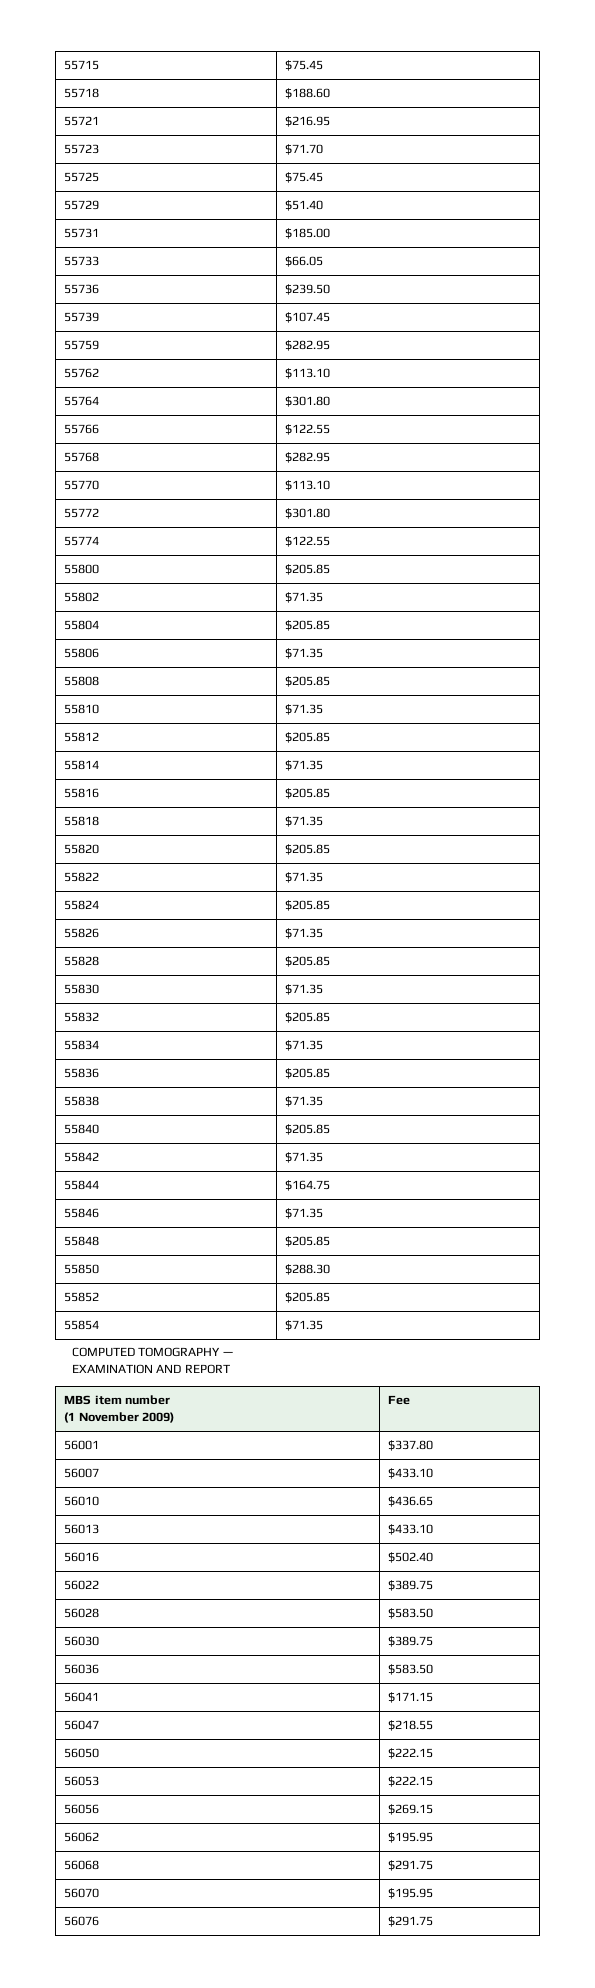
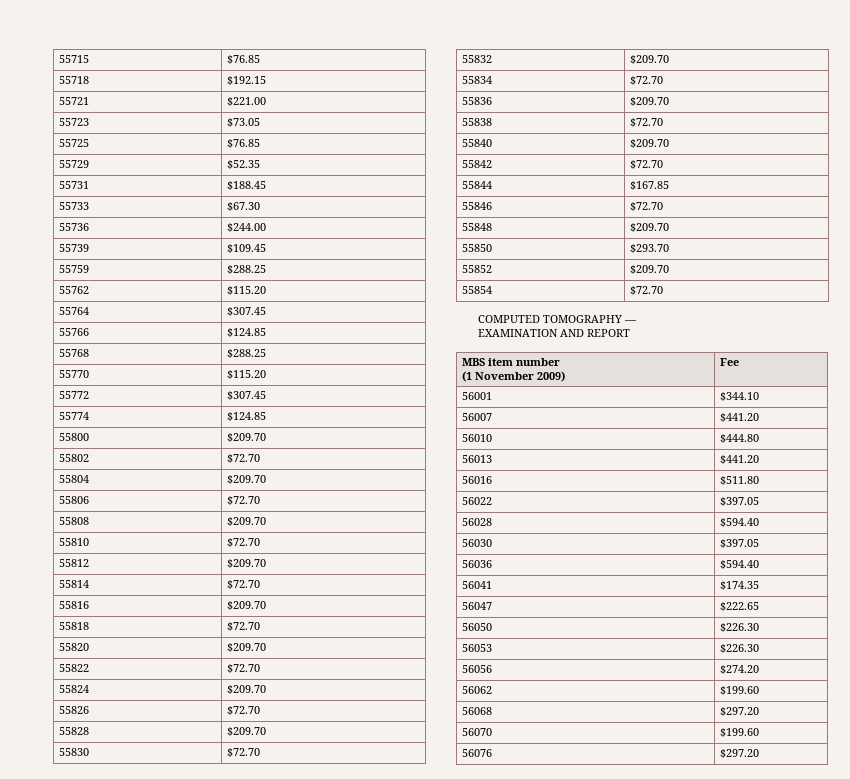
[285,60,324,71] $75.45 -> [226,55,260,64] $76.85
[285,88,331,99] $188.60 -> [226,76,266,85] $192.15
[285,116,331,127] $216.95 -> [226,97,266,106] $221.00
[285,144,324,155] $71.70 -> [226,118,260,127] $73.05
[285,172,324,183] $75.45 -> [226,139,260,148] $76.85
[285,200,324,211] $51.40 -> [226,160,260,169] $52.35
[285,228,331,239] $185.00 -> [226,181,266,190] $188.45
[285,256,324,267] $66.05 -> [226,202,260,211] $67.30
[285,284,331,295] $239.50 -> [226,223,266,232] $244.00
[285,312,331,323] $107.45 -> [226,244,266,253] $109.45
[285,340,331,351] $282.95 -> [226,265,266,274] $288.25
[285,368,331,379] $113.10 -> [226,286,266,295] $115.20
[285,396,331,407] $301.80 -> [226,307,266,316] $307.45
[285,424,331,435] $122.55 -> [226,328,266,337] $124.85
[285,452,331,463] $282.95 -> [226,349,266,358] $288.25
[285,480,331,491] $113.10 -> [226,370,266,379] $115.20
[285,508,331,519] $301.80 -> [226,391,266,400] $307.45
[285,536,331,547] $122.55 -> [226,412,266,421] $124.85
[285,564,331,575] $205.85 -> [226,433,266,442] $209.70
[285,592,324,603] $71.35 -> [226,454,260,463] $72.70
[285,620,331,631] $205.85 -> [226,475,266,484] $209.70
[285,648,324,659] $71.35 -> [226,496,260,505] $72.70
[285,676,331,687] $205.85 -> [226,517,266,526] $209.70
[285,704,324,715] $71.35 -> [226,538,260,547] $72.70
[285,732,331,743] $205.85 -> [226,559,266,568] $209.70
[285,760,324,771] $71.35 -> [226,580,260,589] $72.70
[285,788,331,799] $205.85 -> [226,601,266,610] $209.70
[285,816,324,827] $71.35 -> [226,622,260,631] $72.70
[285,844,331,855] $205.85 -> [226,643,266,652] $209.70
[285,872,324,883] $71.35 -> [226,664,260,673] $72.70
[285,900,331,911] $205.85 -> [226,685,266,694] $209.70
[285,928,324,939] $71.35 -> [226,706,260,715] $72.70
[285,956,331,967] $205.85 -> [226,727,266,736] $209.70
[285,984,324,995] $71.35 -> [226,748,260,757] $72.70
[285,1012,331,1023] $205.85 -> [629,55,669,64] $209.70
[285,1040,324,1051] $71.35 -> [629,76,663,85] $72.70
[285,1068,331,1079] $205.85 -> [629,97,669,106] $209.70
[285,1096,324,1107] $71.35 -> [629,118,663,127] $72.70
[285,1124,331,1135] $205.85 -> [629,139,669,148] $209.70
[285,1152,324,1163] $71.35 -> [629,160,663,169] $72.70
[285,1180,331,1191] $164.75 -> [629,181,669,190] $167.85
[285,1208,324,1219] $71.35 -> [629,202,663,211] $72.70
[285,1236,331,1247] $205.85 -> [629,223,669,232] $209.70
[285,1264,331,1275] $288.30 -> [629,244,669,253] $293.70
[285,1292,331,1303] $205.85 -> [629,265,669,274] $209.70
[285,1320,324,1331] $71.35 -> [629,286,663,295] $72.70
[388,1440,434,1451] $337.80 -> [719,392,759,401] $344.10
[388,1468,434,1479] $433.10 -> [719,413,759,422] $441.20
[388,1496,434,1507] $436.65 -> [719,434,759,443] $444.80
[388,1524,434,1535] $433.10 -> [719,455,759,464] $441.20
[388,1552,434,1563] $502.40 -> [719,476,759,485] $511.80
[388,1580,434,1591] $389.75 -> [719,497,759,506] $397.05
[388,1608,434,1619] $583.50 -> [719,518,759,527] $594.40
[388,1636,434,1647] $389.75 -> [719,539,759,548] $397.05
[388,1664,434,1675] $583.50 -> [719,560,759,569] $594.40
[388,1692,434,1703] $171.15 -> [719,581,759,590] $174.35
[388,1720,434,1731] $218.55 -> [719,602,759,611] $222.65
[388,1748,434,1759] $222.15 -> [719,623,759,632] $226.30
[388,1776,434,1787] $222.15 -> [719,644,759,653] $226.30
[388,1804,434,1815] $269.15 -> [719,665,759,674] $274.20
[388,1832,434,1843] $195.95 -> [719,686,759,695] $199.60
[388,1860,434,1871] $291.75 -> [719,707,759,716] $297.20
[388,1888,434,1899] $195.95 -> [719,728,759,737] $199.60
[388,1916,434,1927] $291.75 -> [719,749,759,758] $297.20

